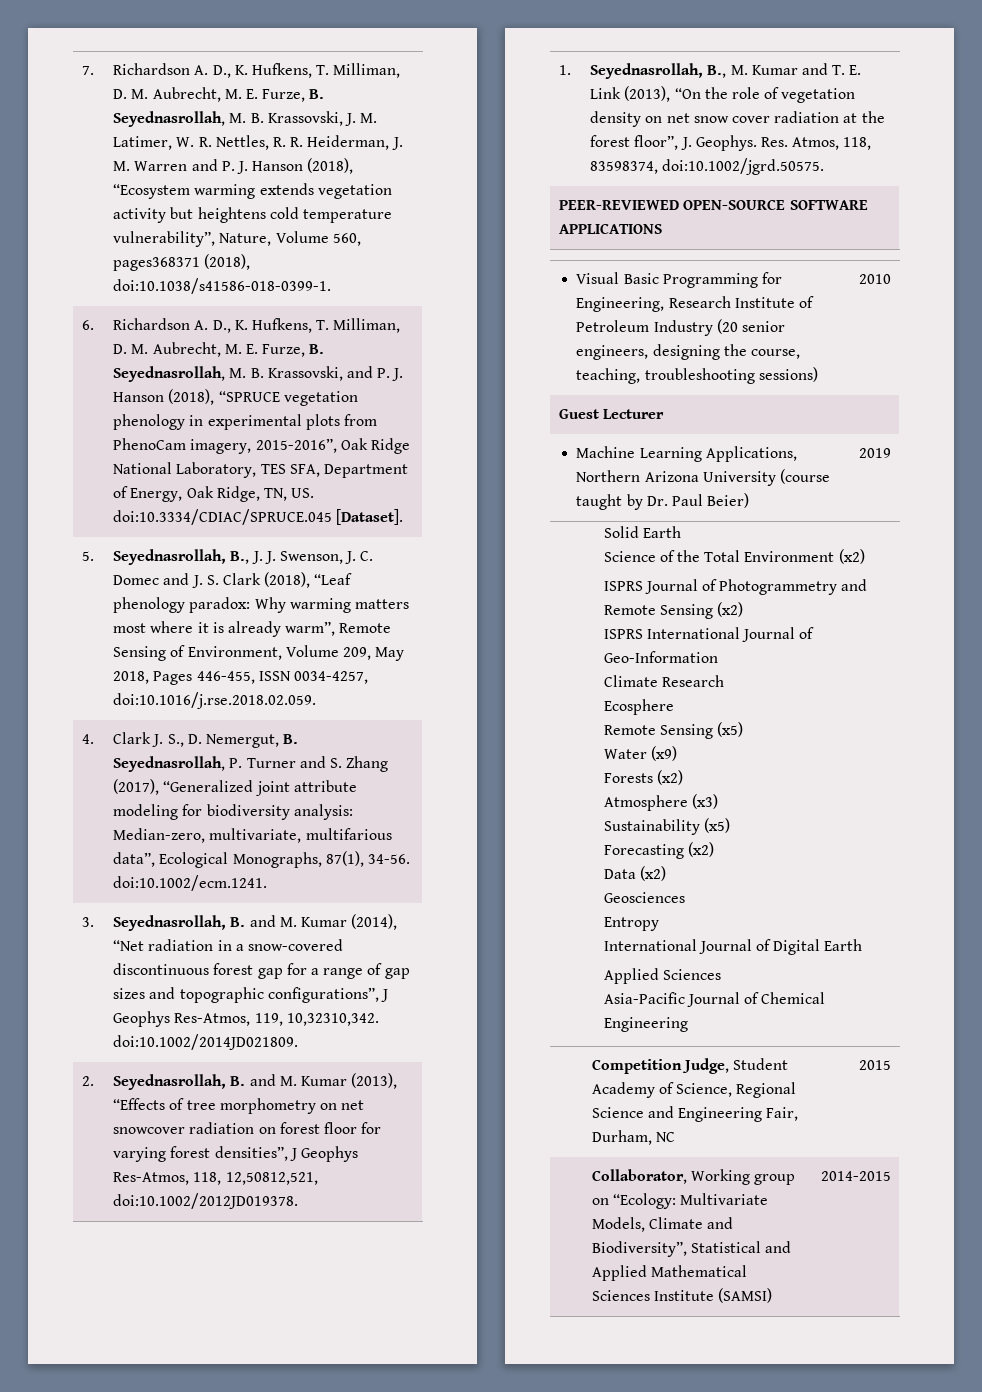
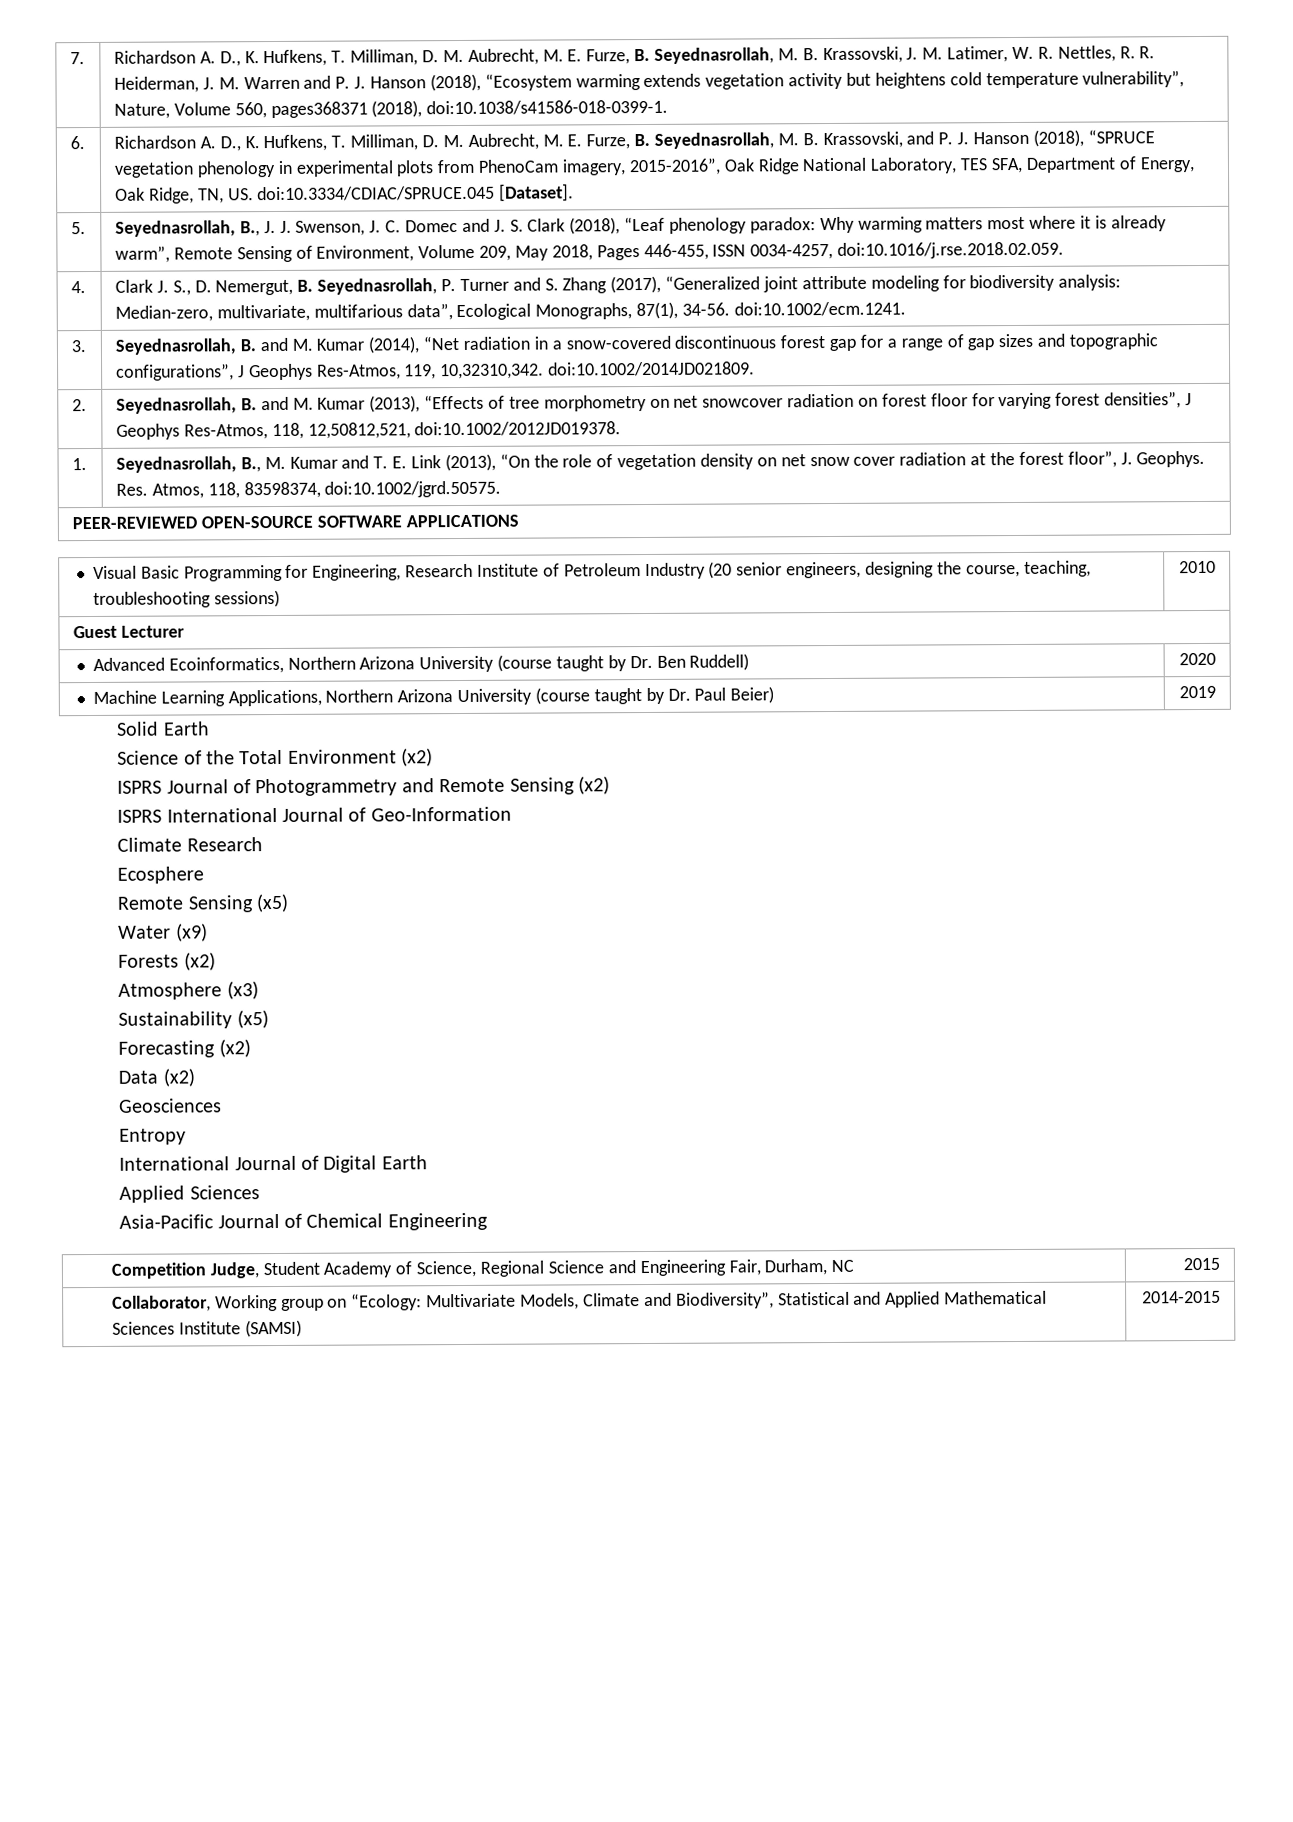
(665, 414) none -> [92,653,750,674] [1179,652,1217,666] // Advanced Ecoinformatics, Northern Arizona University (course taught by Dr. Ben Ruddell) | 2020

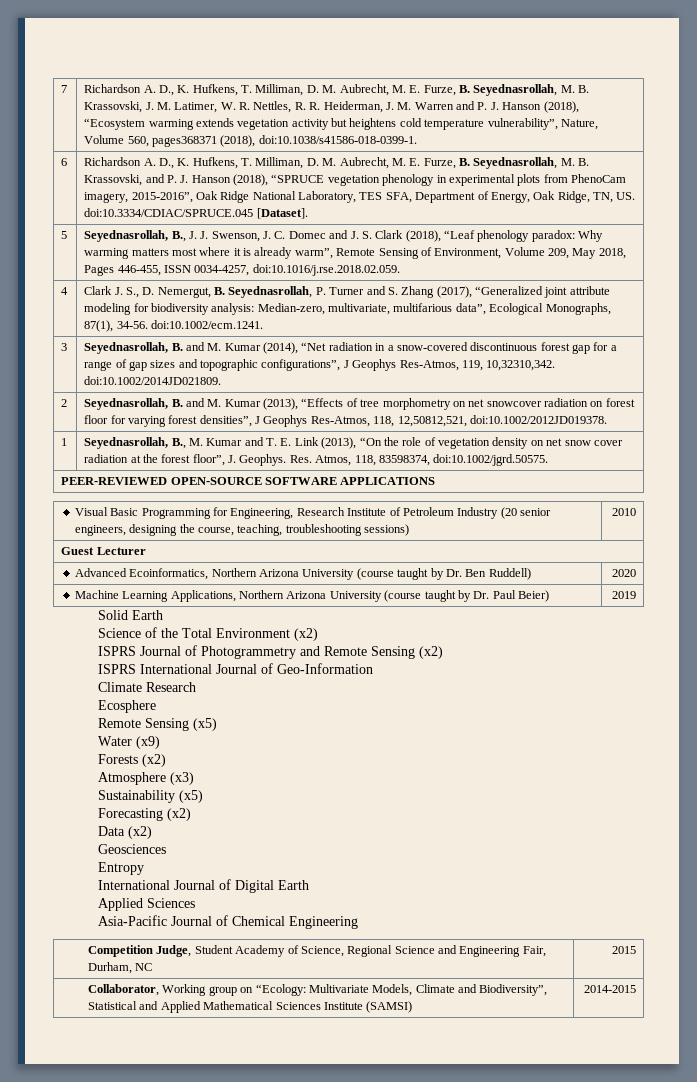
[69,52,85,65] 7. -> [61,85,68,93] 7
[69,136,85,150] 6. -> [61,158,68,166] 6
[70,222,86,235] 5. -> [61,231,68,239] 5
[70,281,86,294] 4. -> [61,287,69,295] 4
[70,340,86,353] 3. -> [61,343,68,351] 3
[71,399,87,412] 2. -> [61,399,68,407] 2
[71,458,87,471] 1. -> [61,438,68,446] 1

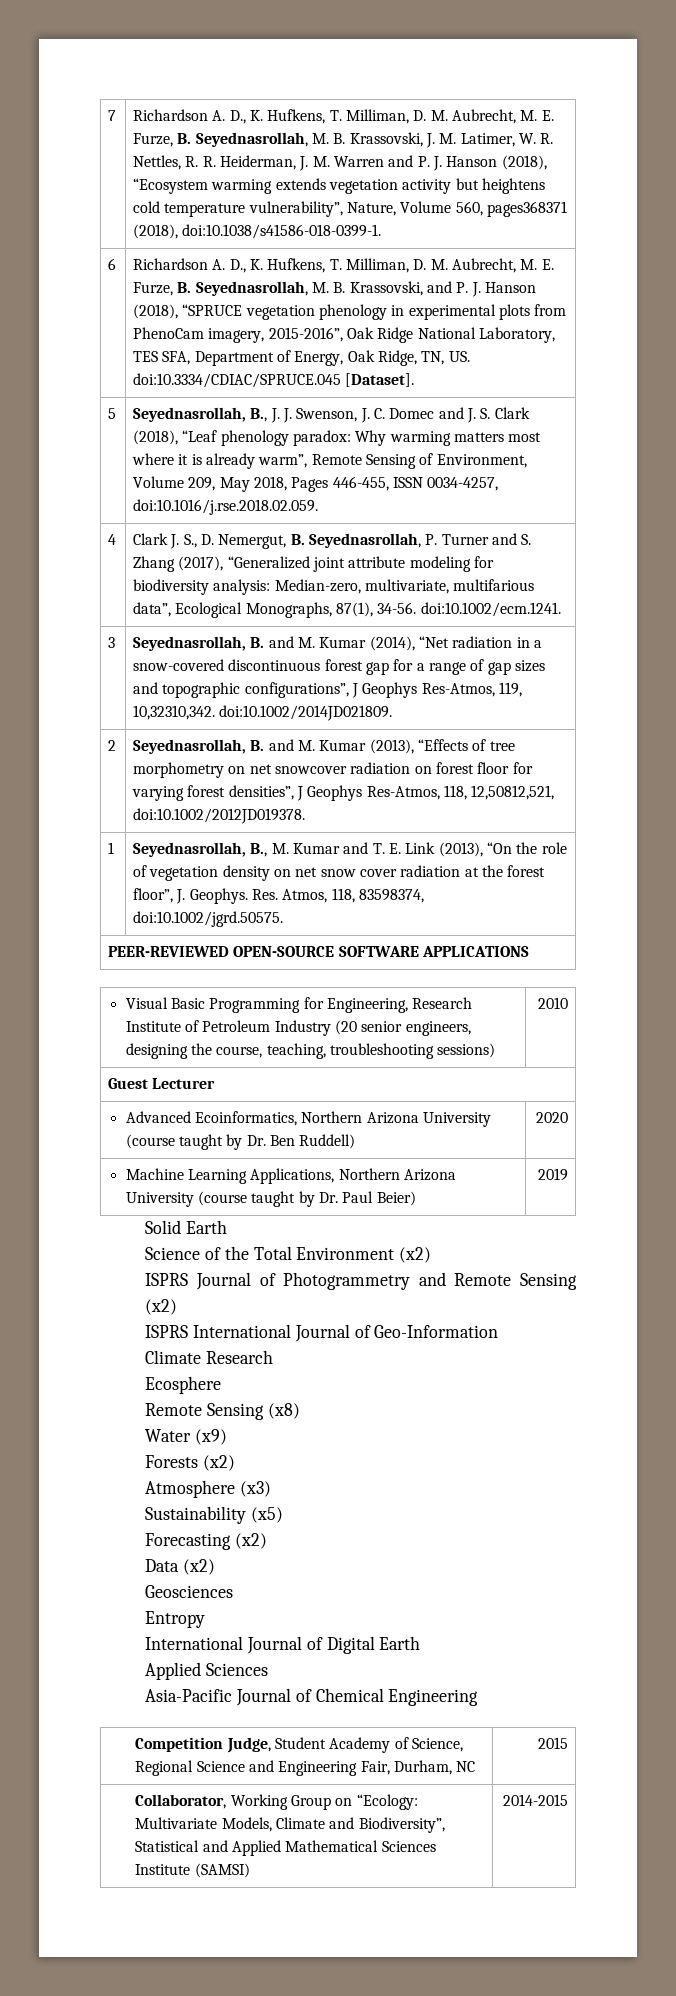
[192,718,217,731] (x5) -> [267,1403,300,1419] (x8)
[208,986,237,996] group -> [291,1795,332,1810] Group

